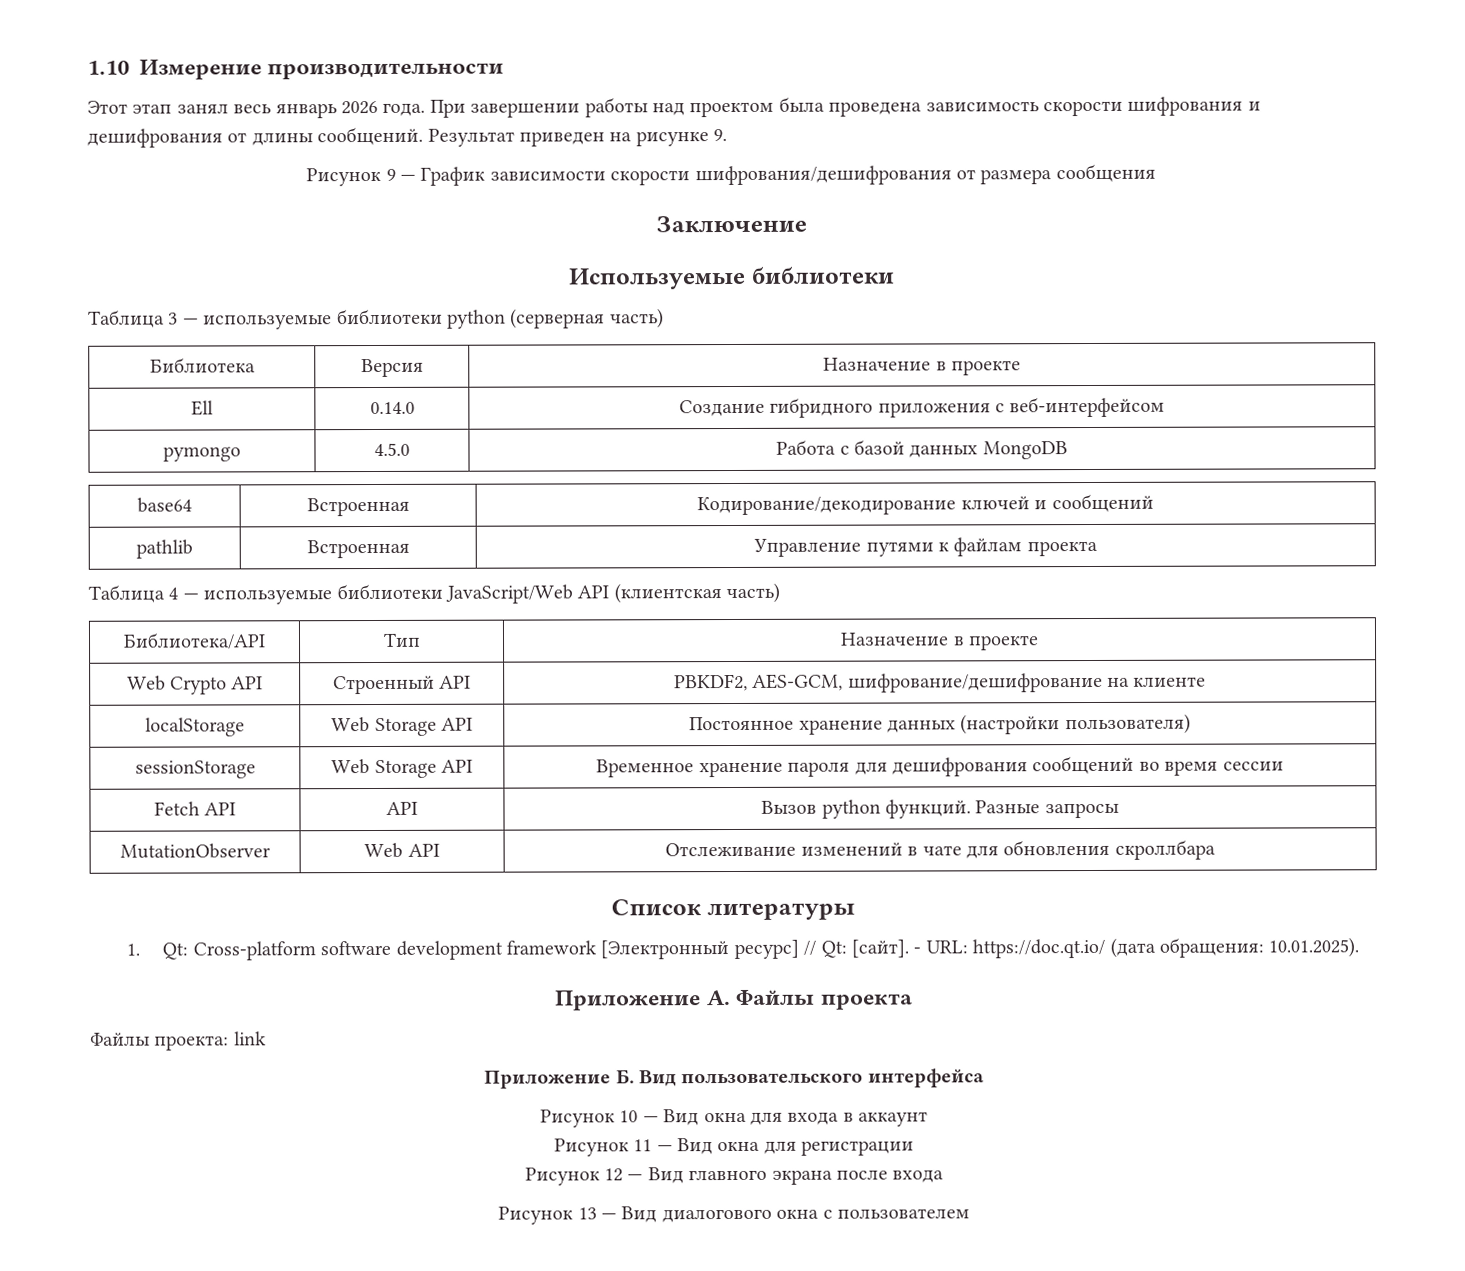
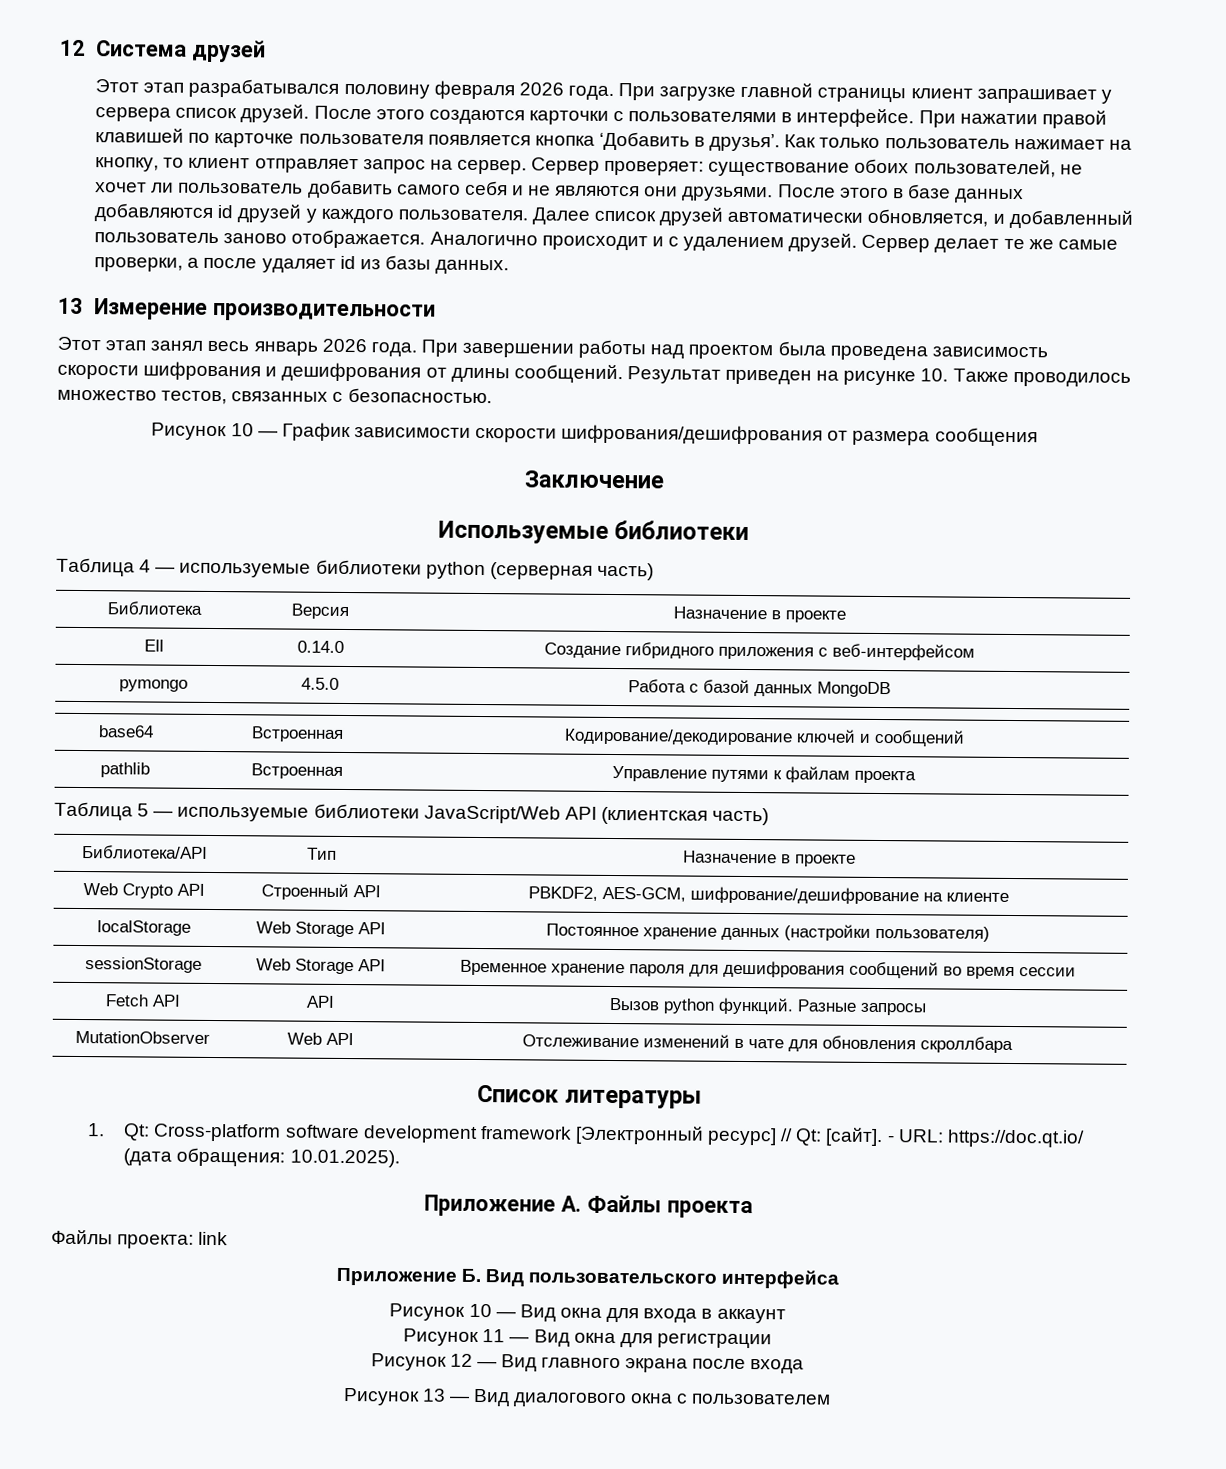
[87,60,130,75] 1.10 -> [60,39,266,63] [95,78,1112,104] [95,104,1107,129] [95,128,1132,152] [95,157,1083,178] [95,179,1025,204] [94,203,1133,229] [94,229,1118,253] [94,255,510,275] [58,297,83,315] 12 Система друзей // Этот этап разрабатывался половину февраля 2026 года. При загрузке главной страницы клиент запрашивает у сервера список друзей. После этого создаются карточки с пользователями в интерфейсе. При нажатии правой клавишей по карточке пользователя появляется кнопка ‘Добавить в друзья’. Как только пользователь нажимает на кнопку, то клиент отправляет запрос на сервер. Сервер проверяет: существование обоих пользователей, не хочет ли пользователь добавить самого себя и не являются они друзьями. После этого в базе данных добавляются id друзей у каждого пользователя. Далее список друзей автоматически обновляется, и добавленный пользователь заново отображается. Аналогично происходит и с удалением друзей. Сервер делает те же самые проверки, а после удаляет id из базы данных. // 13
[713,129,728,142] [306,167,396,187] 9. // Рисунок 9 -> [920,368,1131,387] [57,387,492,405] [151,422,254,441] 10. Также проводилось множество тестов, связанных с безопасностью. // Рисунок 10
[168,312,179,325] 3 -> [139,559,152,573] 4
[168,587,179,600] 4 -> [137,803,150,817] 5

